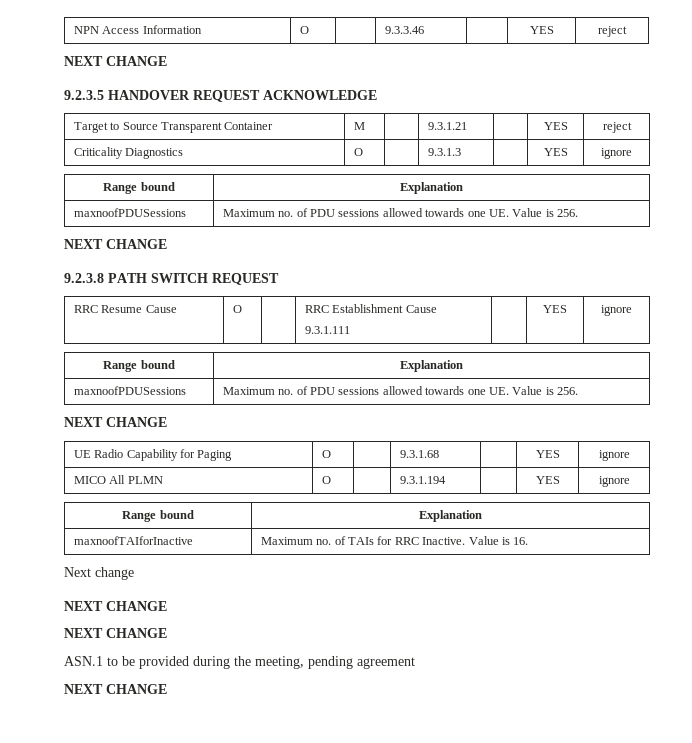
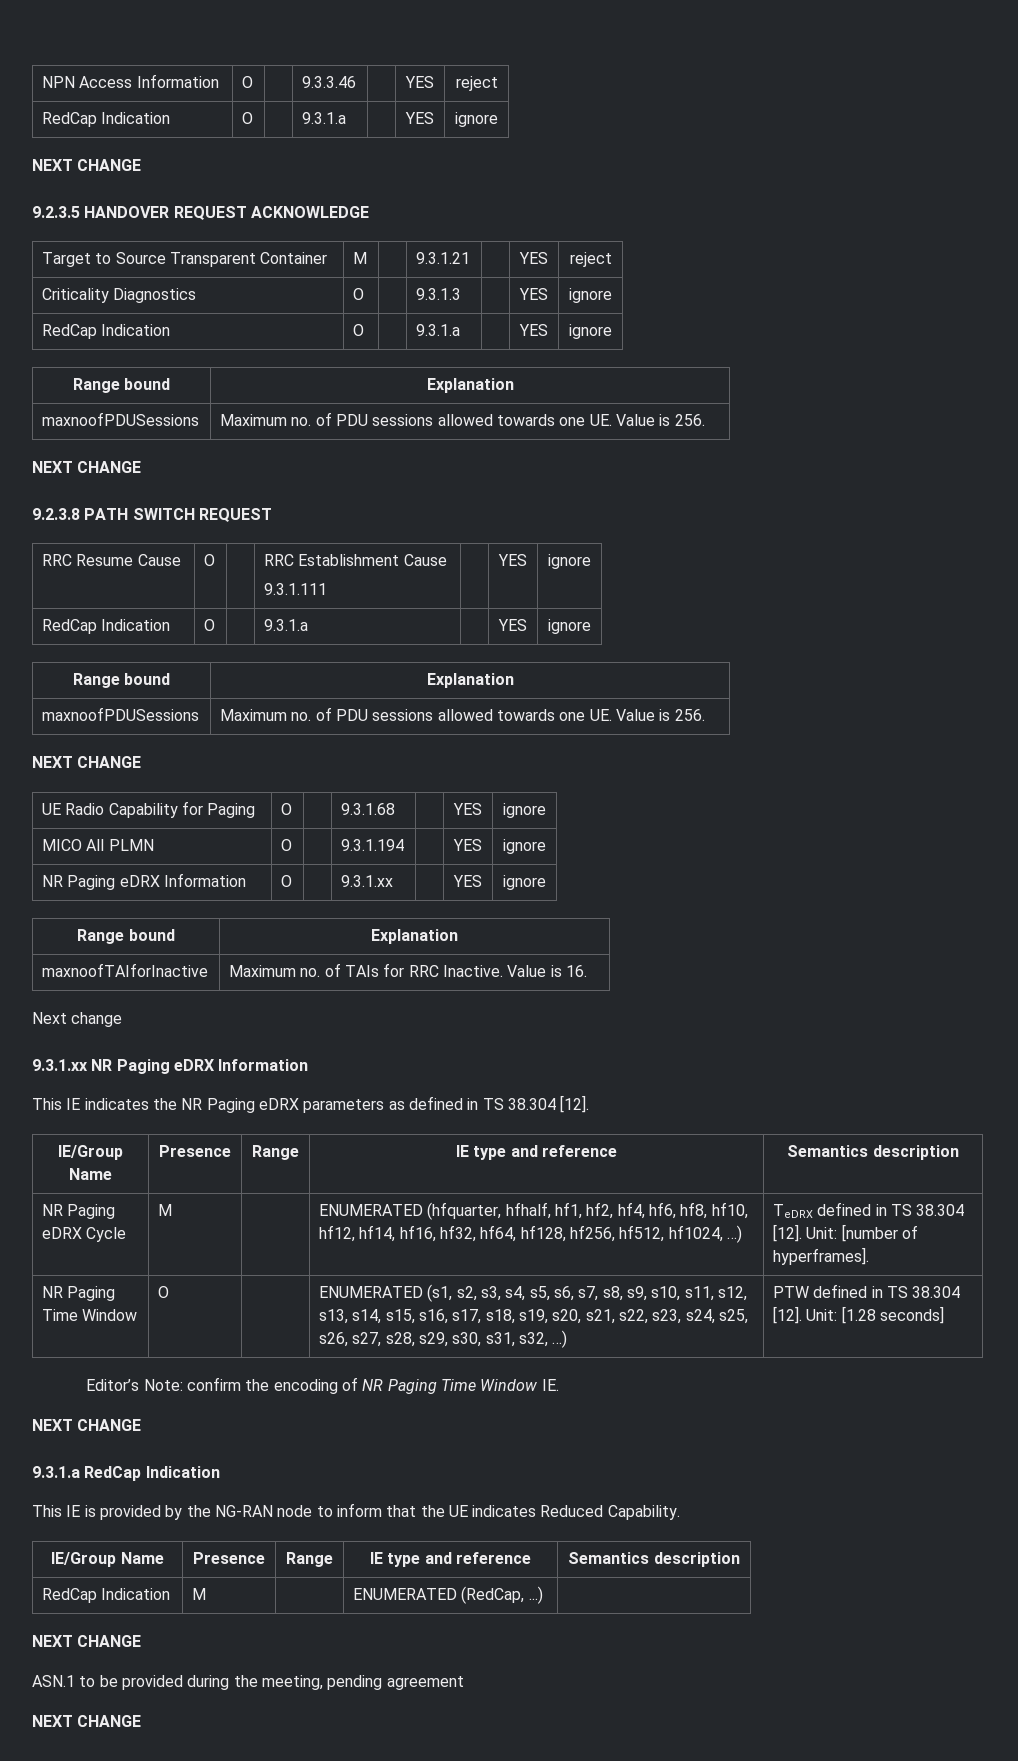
(627, 31) none -> [42,112,171,127] [242,112,254,124] [302,112,347,124] [405,112,434,124] [455,112,498,127] // RedCap Indication | O | | 9.3.1.a | | YES | ignore
(632, 153) none -> [42,324,171,339] [353,324,365,336] [416,324,461,336] [519,324,548,336] [569,324,612,339] // RedCap Indication | O | | 9.3.1.a | | YES | ignore
(632, 310) none -> [42,619,171,634] [204,619,216,631] [264,619,309,631] [498,619,527,631] [548,619,591,634] // RedCap Indication | O | | 9.3.1.a | | YES | ignore
(630, 481) none -> [42,873,247,890] [281,875,293,887] [341,875,394,887] [453,875,482,887] [503,875,546,890] // NR Paging eDRX Information | O | | 9.3.1.xx | | YES | ignore
[64,601,167,611] NEXT CHANGE -> [32,1059,309,1074] [32,1095,590,1113] [58,1145,123,1160] [69,1168,112,1180] [159,1145,231,1157] [252,1145,299,1160] [456,1145,617,1160] [787,1145,959,1160] [42,1204,116,1219] [42,1227,127,1242] [158,1204,173,1216] [319,1202,748,1220] [319,1225,742,1243] [773,1202,965,1218] [773,1224,919,1242] [773,1247,870,1265] [42,1286,116,1301] [42,1309,138,1321] [158,1286,170,1298] [319,1284,747,1302] [319,1309,748,1324] [319,1330,568,1348] [773,1284,961,1298] [773,1306,945,1324] [86,1377,559,1394] [32,1419,142,1431] [32,1466,220,1481] [32,1503,680,1520] [51,1552,164,1567] [192,1552,265,1564] [286,1552,333,1567] [370,1552,531,1567] [568,1552,740,1567] [42,1588,171,1603] [192,1588,207,1600] [353,1586,543,1604] 9.3.1.xx NR Paging eDRX Information // This IE indicates the NR Paging eDRX parameters as defined in TS 38.304 [12]. // IE/Group Name | Presence | Range | IE type and reference | Semantics description // NR Paging eDRX Cycle | M | | ENUMERATED (hfquarter, hfhalf, hf1, hf2, hf4, hf6, hf8, hf10, hf12, hf14, hf16, hf32, hf64, hf128, hf256, hf512, hf1024, …) | TeDRX defined in TS 38.304 [12]. Unit: [number of hyperframes]. // NR Paging Time Window | O | | ENUMERATED (s1, s2, s3, s4, s5, s6, s7, s8, s9, s10, s11, s12, s13, s14, s15, s16, s17, s18, s19, s20, s21, s22, s23, s24, s25, s26, s27, s28, s29, s30, s31, s32, …) | PTW defined in TS 38.304 [12]. Unit: [1.28 seconds] // Editor’s Note: confirm the encoding of NR Paging Time Window IE. // NEXT CHANGE // 9.3.1.a RedCap Indication // This IE is provided by the NG-RAN node to inform that the UE indicates Reduced Capability. // IE/Group Name | Presence | Range | IE type and reference | Semantics description // RedCap Indication | M | | ENUMERATED (RedCap, ...) |

